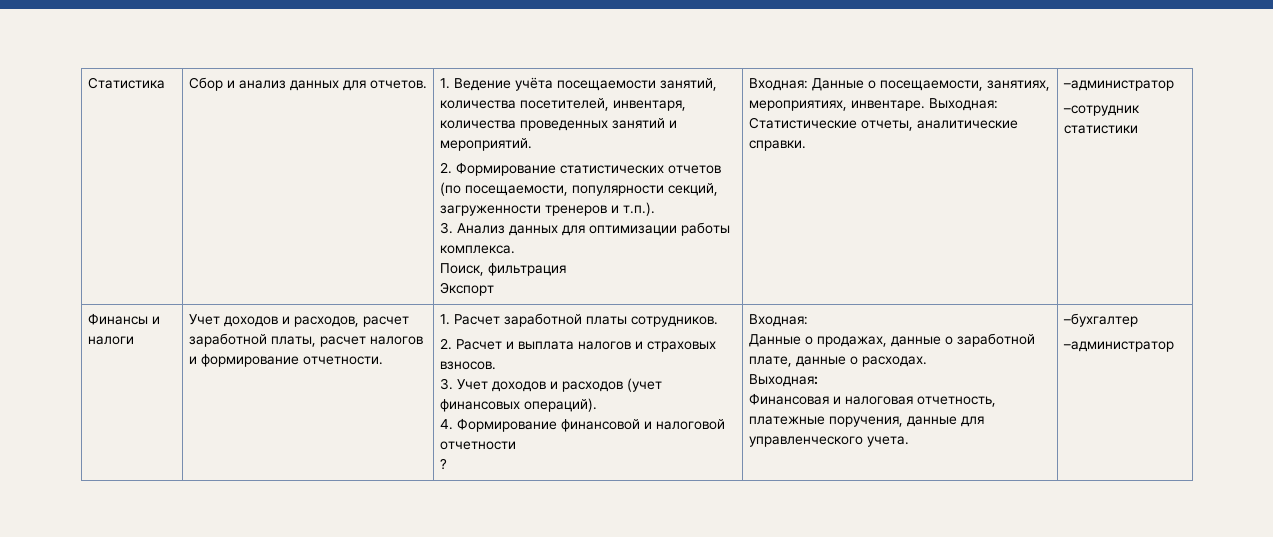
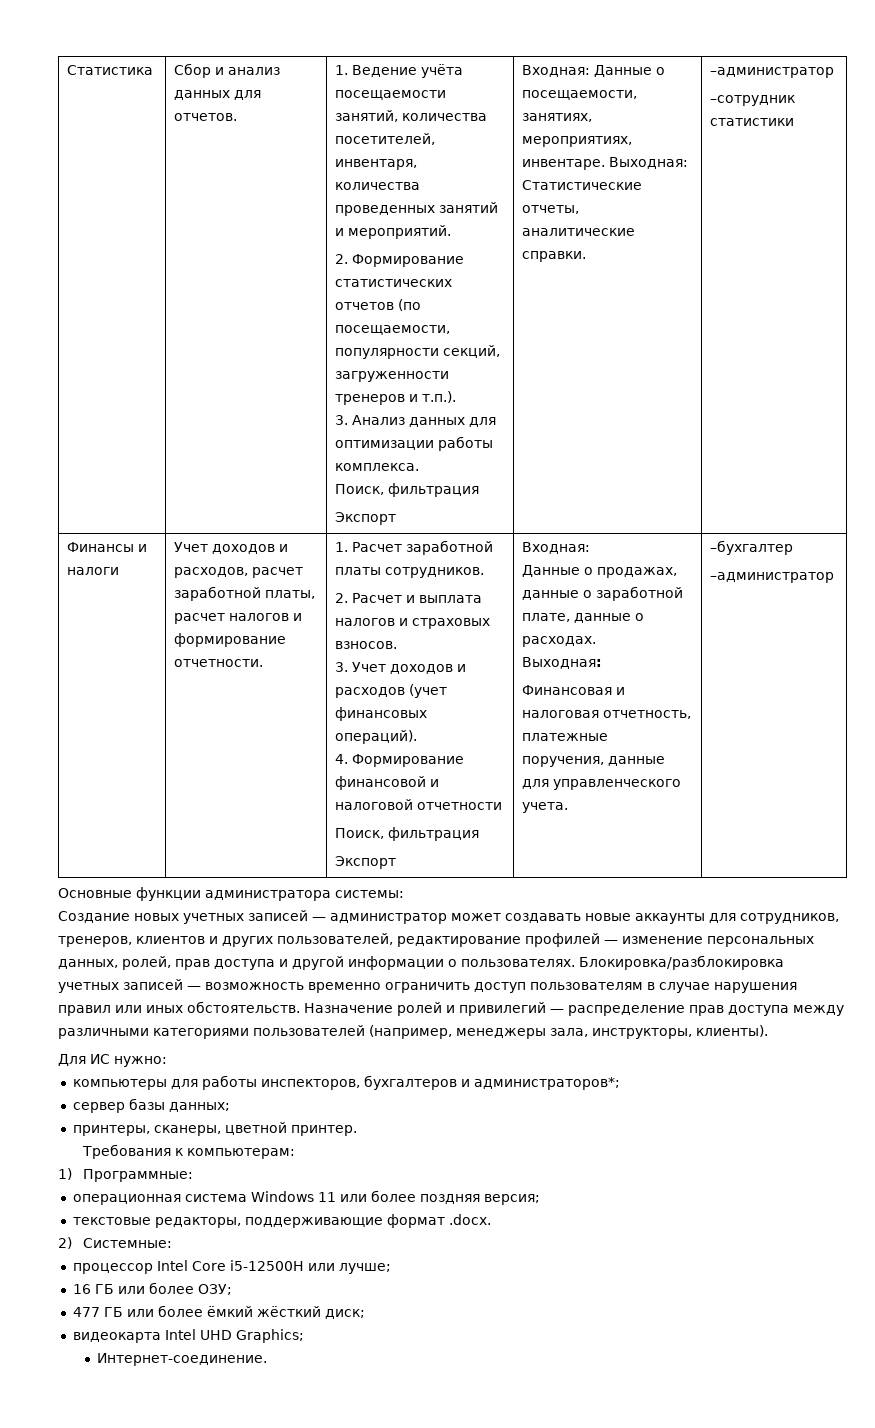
[439,458,447,470] ? -> [335,827,480,841] [335,856,397,869] Поиск, фильтрация // Экспорт
(1174, 346) none -> [58,887,404,901] [58,910,839,924] [58,933,814,947] [58,955,784,970] [58,979,797,993] [58,1001,844,1016] [58,1025,768,1039] [58,1054,167,1067] [72,1075,620,1090] [72,1098,230,1113] [72,1122,357,1136] [81,1144,295,1159] [58,1168,193,1182] [72,1190,540,1205] [72,1214,491,1228] [58,1237,172,1249] [72,1260,391,1274] [72,1282,232,1295] [72,1305,365,1319] [72,1329,304,1343] [97,1353,268,1366] // Основные функции администратора системы: // Создание новых учетных записей — администратор может создавать новые аккаунты для сотрудников, тренеров, клиентов и других пользователей, редактирование профилей — изменение персональных данных, ролей, прав доступа и другой информации о пользователях. Блокировка/разблокировка учетных записей — возможность временно ограничить доступ пользователям в случае нарушения правил или иных обстоятельств. Назначение ролей и привилегий — распределение прав доступа между различными категориями пользователей (например, менеджеры зала, инструкторы, клиенты). // Для ИС нужно: // компьютеры для работы инспекторов, бухгалтеров и администраторов*; // сервер базы данных; // принтеры, сканеры, цветной принтер. // Требования к компьютерам: // 1) Программные: // операционная система Windows 11 или более поздняя версия; // текстовые редакторы, поддерживающие формат .docx. // 2) Системные: // процессор Intel Core i5-12500H или лучше; // 16 ГБ или более ОЗУ; // 477 ГБ или более ёмкий жёсткий диск; // видеокарта Intel UHD Graphics; // Интернет-соединение.

